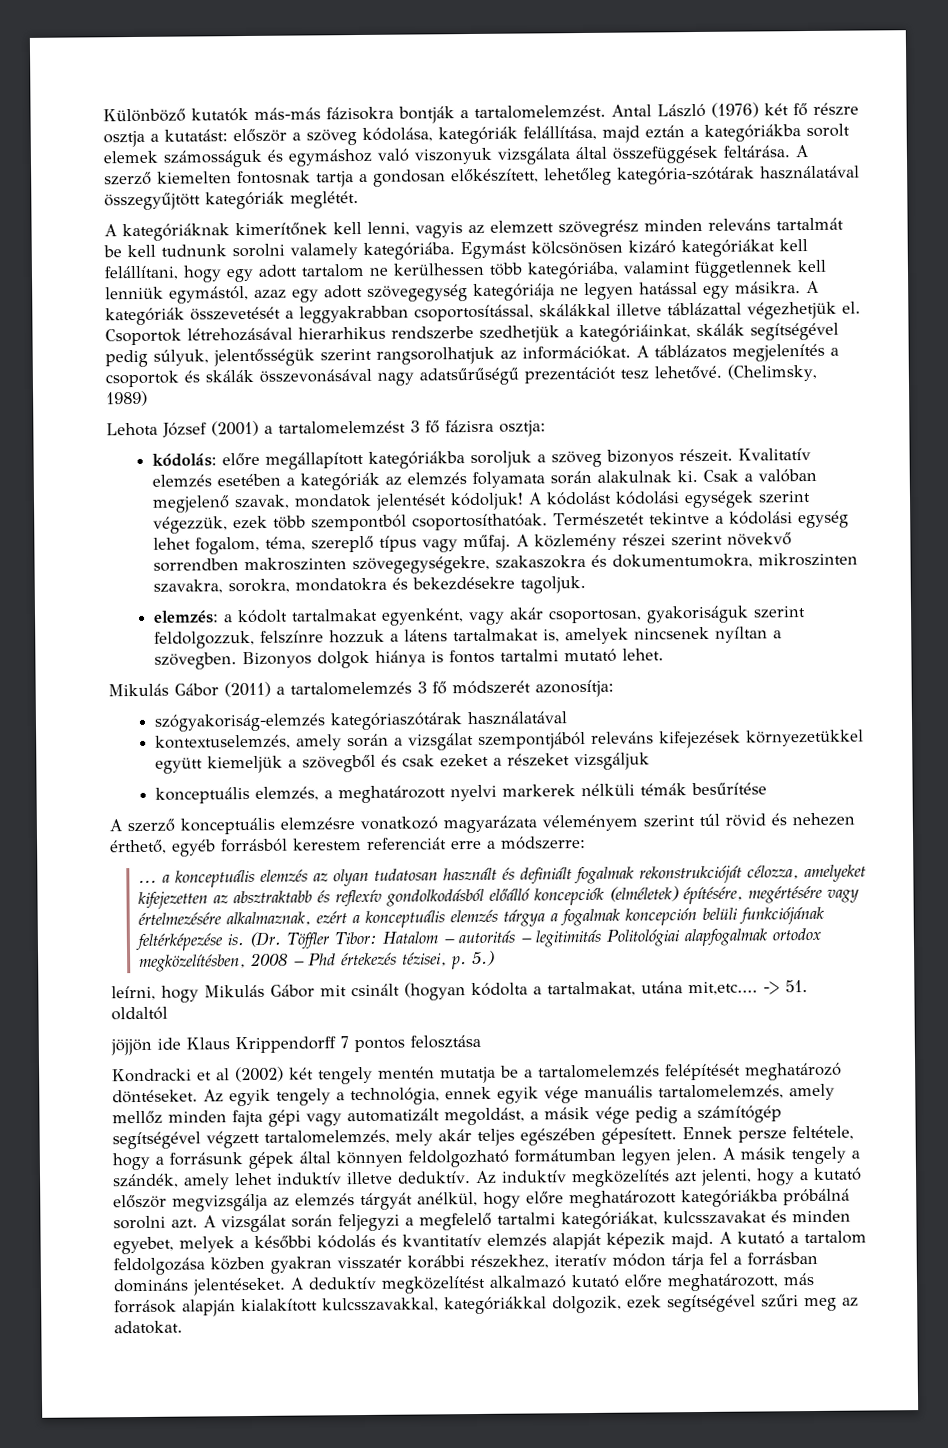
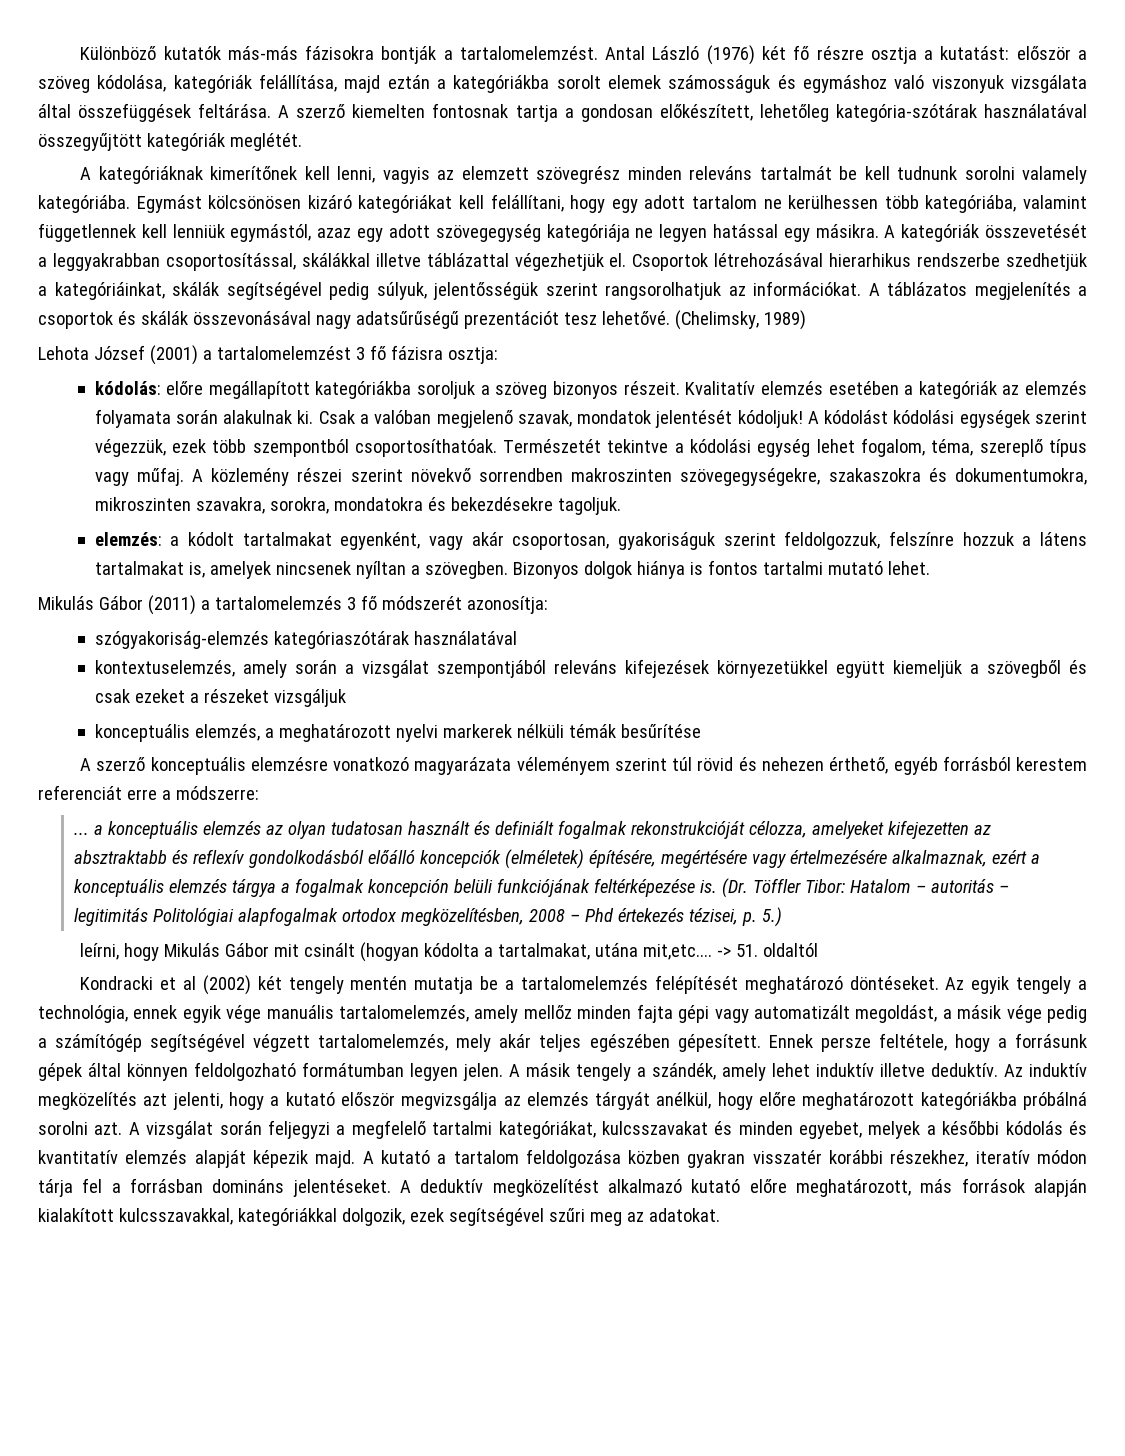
[110,1034,481,1056] // jöjjön ide Klaus Krippendorff 7 pontos felosztása -> (819, 950) none

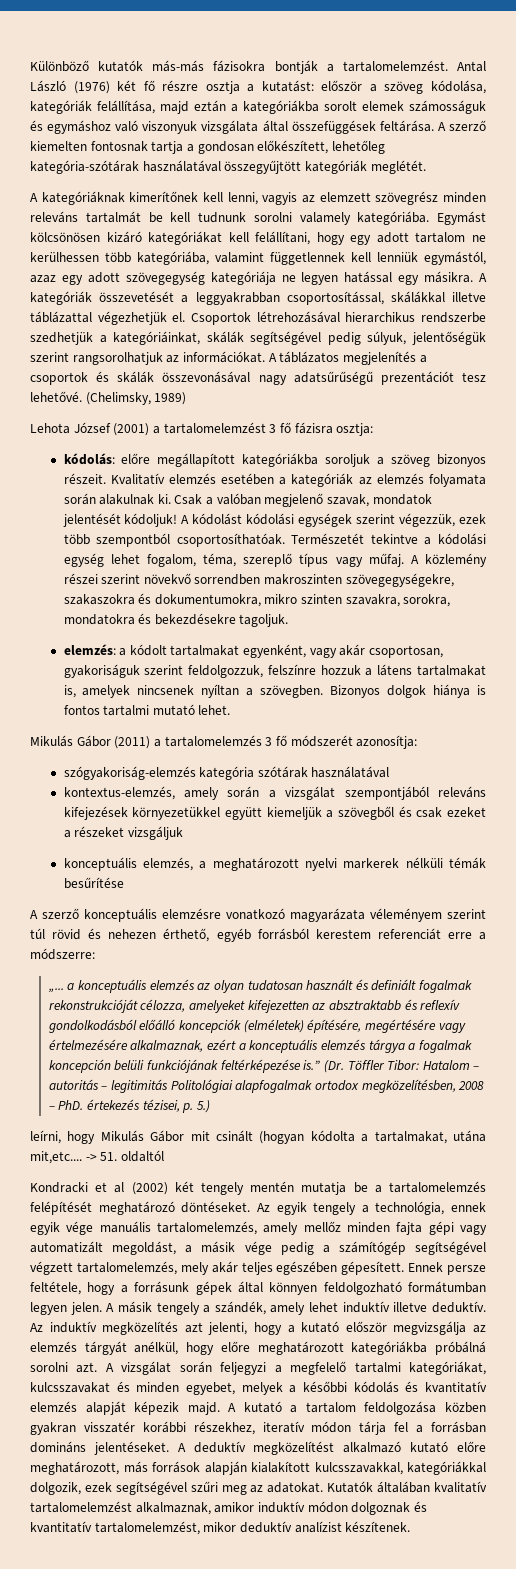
[829,253,912,267] hierarhikus -> [345,312,416,323] hierarchikus
[433,282,538,300] jelentősségük -> [412,331,486,345] jelentőségük
[94,497,191,511] mikroszinten -> [264,594,343,604] mikro szinten
[273,631,409,649] kategóriaszótárak -> [199,766,308,780] kategória szótárak
[94,660,235,677] kontextuselemzés, -> [63,786,175,800] kontextus-elemzés,
[74,832,90,835] ... -> [47,988,64,993] „...
[700,880,718,893] is. -> [303,1060,321,1070] is.”
[585,908,615,922] Phd -> [58,1100,84,1110] PhD.
(720, 1215) none -> [327,1481,488,1493] [30,1501,427,1515] [30,1521,411,1535] Kutatók általában kvalitatív tartalomelemzést alkalmaznak, amikor induktív módon dolgoznak és kvantitatív tartalomelemzést, mikor deduktív analízist készítenek.

